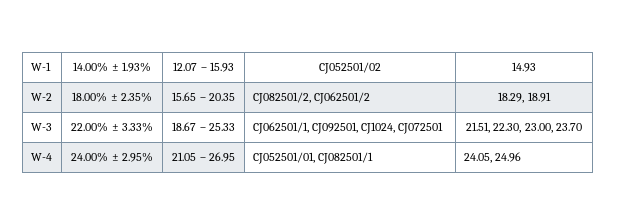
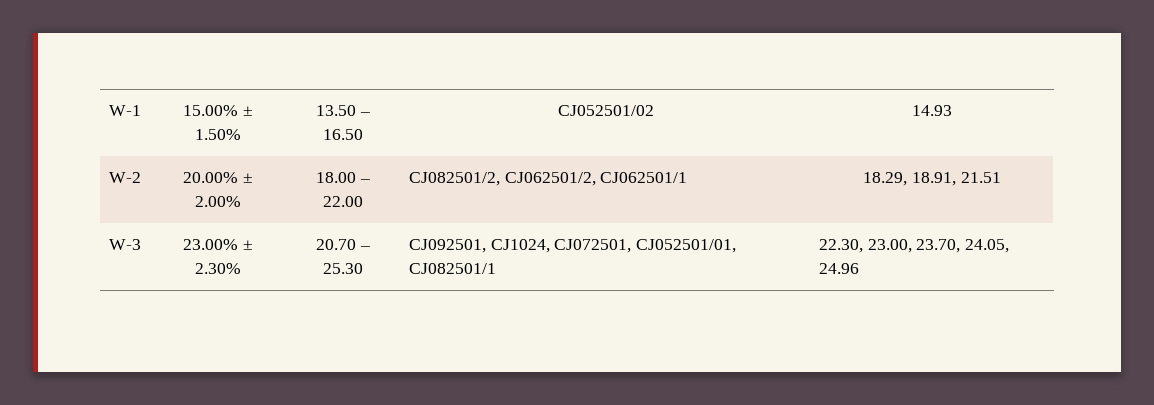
[73,62,151,72] [173,62,234,72] [319,62,381,74] [512,62,536,72] [30,93,52,101] [72,92,152,102] [172,92,235,101] 14.00% ± 1.93% | 12.07 – 15.93 | CJ052501/02 | 14.93 // W-2 | 18.00% ± 2.35% | 15.65 – 20.35 -> [183,105,253,116] [195,129,241,140] [316,105,370,116] [323,129,363,140] [557,105,654,116] [912,105,952,116] [108,172,141,183] [183,172,253,183] [195,196,241,207] [316,172,370,183] [323,196,363,207] 15.00% ± 1.50% | 13.50 – 16.50 | CJ052501/02 | 14.93 // W-2 | 20.00% ± 2.00% | 18.00 – 22.00
[313,92,370,104] CJ062501/2 -> [504,172,688,186] CJ062501/2, CJ062501/1
[527,92,551,102] 18.91 -> [912,172,1001,186] 18.91, 21.51
[71,122,153,132] [172,122,235,131] [252,122,443,134] [466,122,582,133] [30,153,52,161] [71,152,153,162] [172,152,235,162] 22.00% ± 3.33% | 18.67 – 25.33 | CJ062501/1, CJ092501, CJ1024, CJ072501 | 21.51, 22.30, 23.00, 23.70 // W-4 | 24.00% ± 2.95% | 21.05 – 26.95 | -> [183,239,253,250] [195,263,241,274] [316,239,370,250] [323,263,363,274] [408,239,632,253] 23.00% ± 2.30% | 20.70 – 25.30 | CJ092501, CJ1024, CJ072501,
(373, 158) none -> [818,239,961,253] 22.30, 23.00, 23.70,

